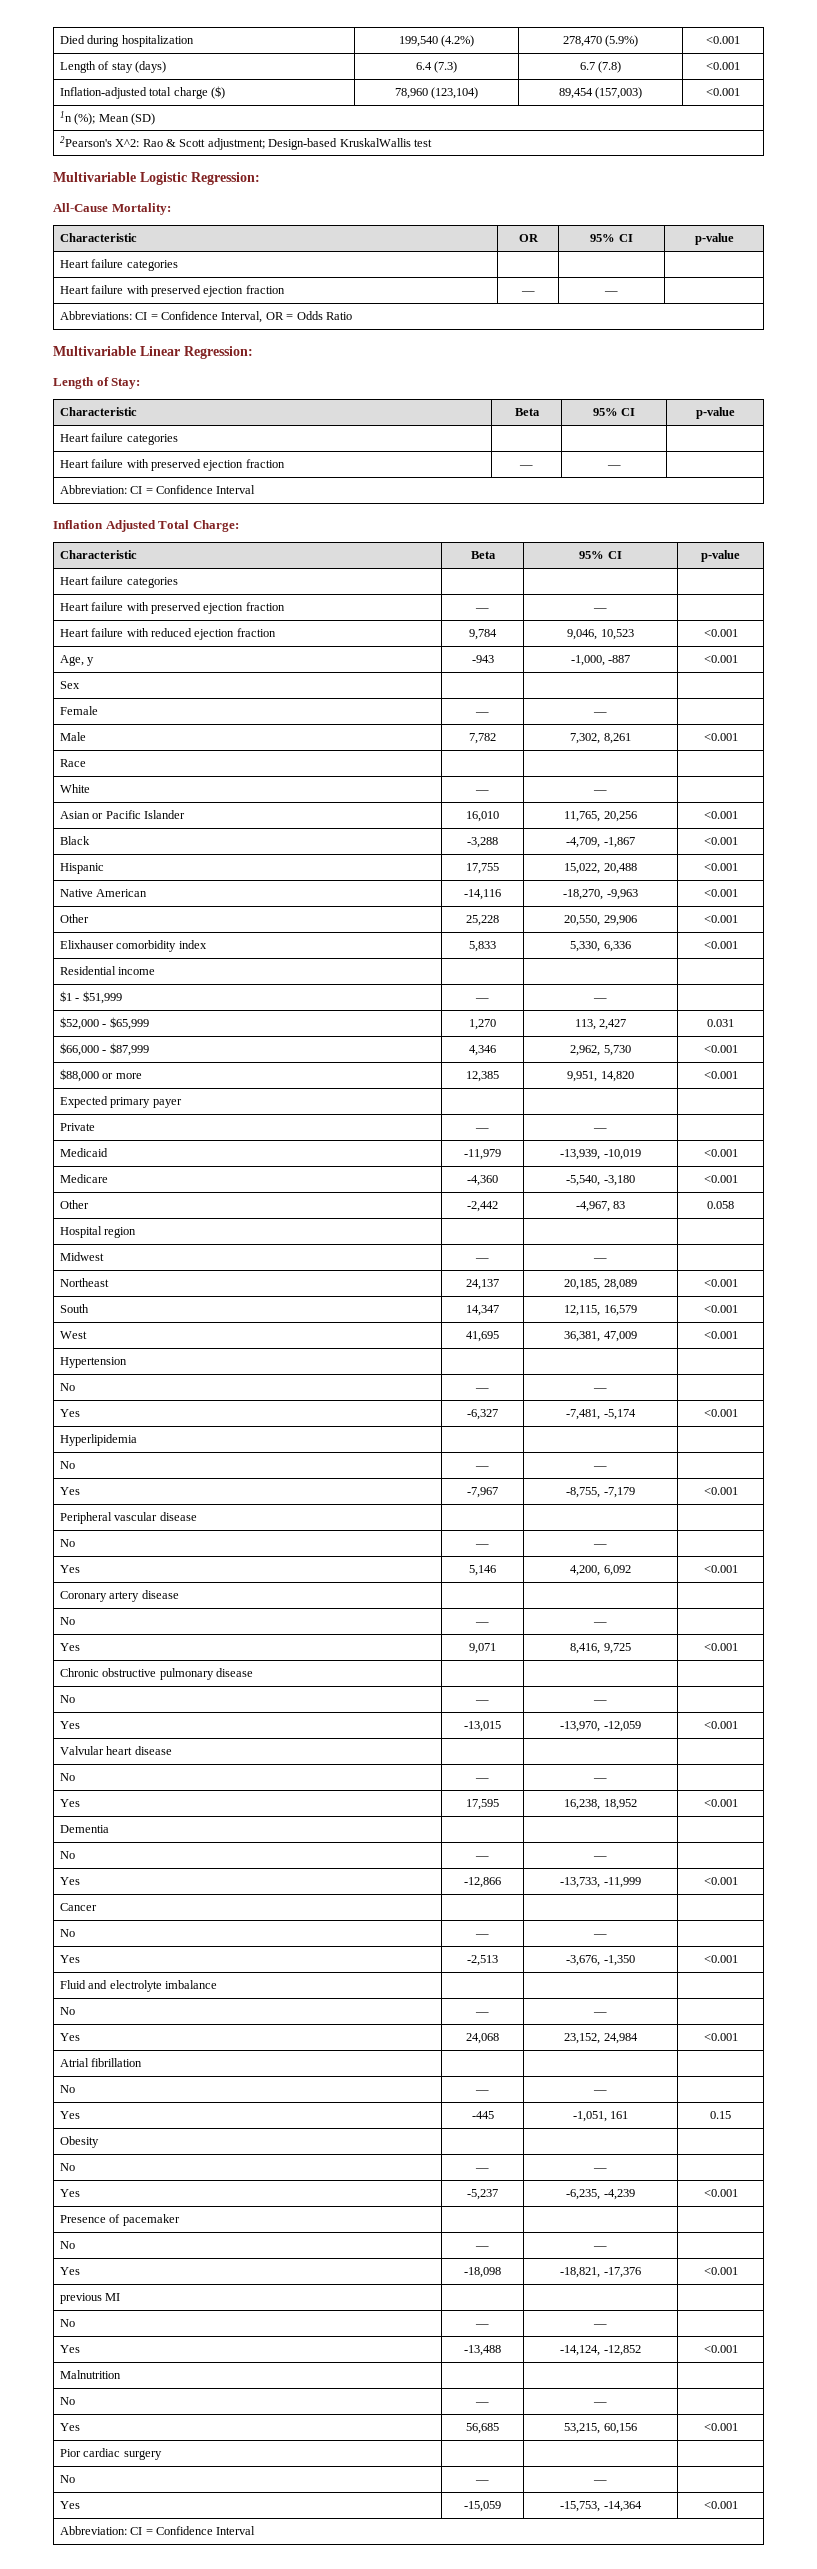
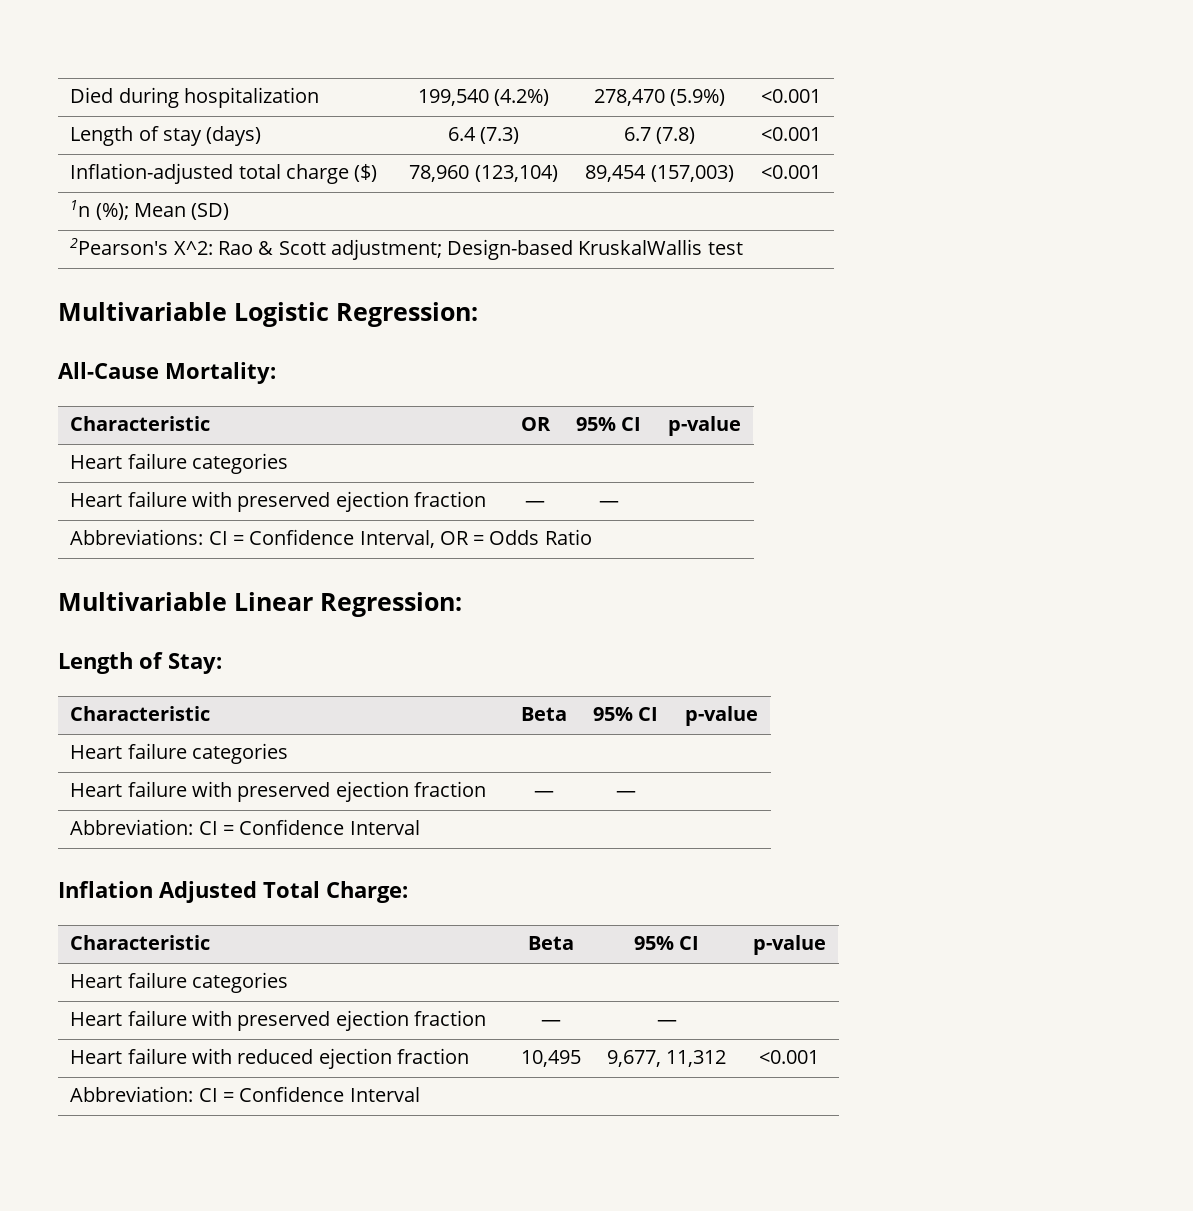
[469,629,497,640] [567,629,634,640] [703,629,738,637] [59,655,95,666] [471,655,494,663] [570,655,631,666] [703,655,738,663] [59,681,80,689] [59,706,98,715] [475,712,489,715] [593,712,607,715] [59,732,86,741] [469,733,496,744] [570,733,631,744] [703,733,738,741] [59,759,86,767] [59,784,90,793] [475,790,489,793] [593,790,607,793] [59,810,186,819] [466,811,499,822] [564,811,637,822] [703,811,738,819] [59,836,90,845] [467,837,498,848] [566,837,635,848] [703,837,738,845] [59,863,104,874] [466,863,499,874] [564,863,637,874] [703,863,738,871] [59,889,148,897] [464,889,501,900] [563,889,638,900] [703,889,738,897] [59,914,89,923] [466,915,499,926] [564,915,637,926] [703,915,738,923] [59,940,207,952] [469,941,496,952] [570,941,631,952] [703,941,738,949] [59,966,156,975] [59,991,122,1004] [475,998,489,1001] [593,998,607,1001] [59,1017,149,1030] [469,1019,496,1030] [574,1019,627,1030] [707,1019,734,1027] [59,1043,149,1056] [469,1045,496,1056] [570,1045,631,1056] [703,1045,738,1053] [59,1069,142,1082] [466,1071,499,1082] [567,1071,634,1082] [703,1071,738,1079] [59,1096,182,1108] [59,1123,95,1131] [475,1128,489,1131] [593,1128,607,1131] [59,1148,108,1157] [464,1149,501,1160] [560,1149,641,1160] [703,1149,738,1157] [59,1174,108,1183] [467,1175,498,1186] [566,1175,635,1186] [703,1175,738,1183] [59,1200,89,1209] [467,1201,498,1212] [575,1201,626,1212] [707,1201,734,1209] [59,1226,137,1238] [59,1252,104,1261] [475,1258,489,1261] [593,1258,607,1261] [59,1278,109,1287] [466,1279,499,1290] [564,1279,637,1290] [703,1279,738,1287] [59,1304,89,1313] [466,1305,499,1316] [564,1305,637,1316] [703,1305,738,1313] [59,1331,87,1339] [466,1331,499,1342] [564,1331,637,1342] [703,1331,738,1339] [59,1357,127,1368] [59,1383,75,1391] [475,1388,489,1391] [593,1388,607,1391] [59,1409,80,1417] [467,1409,498,1420] [566,1409,636,1420] [703,1409,738,1417] [59,1434,137,1446] [59,1461,75,1469] [475,1466,489,1469] [593,1466,607,1469] [59,1487,80,1495] [467,1487,498,1498] [566,1487,635,1498] [703,1487,738,1495] [59,1512,197,1524] [59,1539,75,1547] [475,1544,489,1547] [593,1544,607,1547] [59,1565,80,1573] [469,1565,496,1576] [570,1565,631,1576] [703,1565,738,1573] [59,1590,179,1602] [59,1617,75,1625] [475,1622,489,1625] [593,1622,607,1625] [59,1643,80,1651] [469,1643,496,1654] [570,1643,631,1654] [703,1643,738,1651] [59,1668,254,1680] [59,1695,75,1703] [475,1700,489,1703] [593,1700,607,1703] [59,1721,80,1729] [464,1721,501,1732] [560,1721,641,1732] [703,1721,738,1729] [59,1746,172,1755] [59,1773,75,1781] [475,1778,489,1781] [593,1778,607,1781] [59,1799,80,1807] [466,1799,499,1810] [564,1799,637,1810] [703,1799,738,1807] [59,1825,109,1833] [59,1851,75,1859] [475,1856,489,1859] [593,1856,607,1859] [59,1877,80,1885] [464,1877,501,1888] [560,1877,641,1888] [703,1877,738,1885] [59,1903,97,1911] [59,1929,75,1937] [475,1934,489,1937] [593,1934,607,1937] [59,1955,80,1963] [467,1955,498,1966] [566,1955,635,1966] [703,1955,738,1963] [59,1980,218,1992] [59,2007,75,2015] [475,2012,489,2015] [593,2012,607,2015] [59,2033,80,2041] [466,2033,499,2044] [564,2033,638,2044] [703,2033,738,2041] [59,2058,143,2067] [59,2085,75,2093] [475,2090,489,2093] [593,2090,607,2093] [59,2111,80,2119] [471,2111,494,2119] [572,2111,629,2122] [710,2111,731,2119] [59,2136,99,2148] [59,2163,75,2171] [475,2168,489,2171] [593,2168,607,2171] [59,2189,80,2197] [467,2189,498,2200] [566,2189,635,2200] [703,2189,738,2197] [59,2214,180,2226] [59,2241,75,2249] [475,2246,489,2249] [593,2246,607,2249] [59,2267,80,2275] [464,2267,501,2278] [560,2267,641,2278] [703,2267,738,2275] [59,2293,121,2304] [59,2319,75,2327] [475,2324,489,2327] [593,2324,607,2327] [59,2345,80,2353] [464,2345,501,2356] [560,2345,641,2356] [703,2345,738,2353] [59,2370,121,2379] [59,2397,75,2405] [475,2402,489,2405] [593,2402,607,2405] [59,2423,80,2431] [466,2423,499,2434] [564,2423,637,2434] [703,2423,738,2431] [59,2448,162,2460] [59,2475,75,2483] [475,2480,489,2483] [593,2480,607,2483] [59,2501,80,2509] [464,2501,501,2512] [560,2501,642,2512] 9,784 | 9,046, 10,523 | <0.001 // Age, y | -943 | -1,000, -887 | <0.001 // Sex | | | // Female | — | — | // Male | 7,782 | 7,302, 8,261 | <0.001 // Race | | | // White | — | — | // Asian or Pacific Islander | 16,010 | 11,765, 20,256 | <0.001 // Black | -3,288 | -4,709, -1,867 | <0.001 // Hispanic | 17,755 | 15,022, 20,488 | <0.001 // Native American | -14,116 | -18,270, -9,963 | <0.001 // Other | 25,228 | 20,550, 29,906 | <0.001 // Elixhauser comorbidity index | 5,833 | 5,330, 6,336 | <0.001 // Residential income | | | // $1 - $51,999 | — | — | // $52,000 - $65,999 | 1,270 | 113, 2,427 | 0.031 // $66,000 - $87,999 | 4,346 | 2,962, 5,730 | <0.001 // $88,000 or more | 12,385 | 9,951, 14,820 | <0.001 // Expected primary payer | | | // Private | — | — | // Medicaid | -11,979 | -13,939, -10,019 | <0.001 // Medicare | -4,360 | -5,540, -3,180 | <0.001 // Other | -2,442 | -4,967, 83 | 0.058 // Hospital region | | | // Midwest | — | — | // Northeast | 24,137 | 20,185, 28,089 | <0.001 // South | 14,347 | 12,115, 16,579 | <0.001 // West | 41,695 | 36,381, 47,009 | <0.001 // Hypertension | | | // No | — | — | // Yes | -6,327 | -7,481, -5,174 | <0.001 // Hyperlipidemia | | | // No | — | — | // Yes | -7,967 | -8,755, -7,179 | <0.001 // Peripheral vascular disease | | | // No | — | — | // Yes | 5,146 | 4,200, 6,092 | <0.001 // Coronary artery disease | | | // No | — | — | // Yes | 9,071 | 8,416, 9,725 | <0.001 // Chronic obstructive pulmonary disease | | | // No | — | — | // Yes | -13,015 | -13,970, -12,059 | <0.001 // Valvular heart disease | | | // No | — | — | // Yes | 17,595 | 16,238, 18,952 | <0.001 // Dementia | | | // No | — | — | // Yes | -12,866 | -13,733, -11,999 | <0.001 // Cancer | | | // No | — | — | // Yes | -2,513 | -3,676, -1,350 | <0.001 // Fluid and electrolyte imbalance | | | // No | — | — | // Yes | 24,068 | 23,152, 24,984 | <0.001 // Atrial fibrillation | | | // No | — | — | // Yes | -445 | -1,051, 161 | 0.15 // Obesity | | | // No | — | — | // Yes | -5,237 | -6,235, -4,239 | <0.001 // Presence of pacemaker | | | // No | — | — | // Yes | -18,098 | -18,821, -17,376 | <0.001 // previous MI | | | // No | — | — | // Yes | -13,488 | -14,124, -12,852 | <0.001 // Malnutrition | | | // No | — | — | // Yes | 56,685 | 53,215, 60,156 | <0.001 // Pior cardiac surgery | | | // No | — | — | // Yes | -15,059 | -15,753, -14,364 -> [520,1050,581,1067] [606,1050,727,1067] 10,495 | 9,677, 11,312

